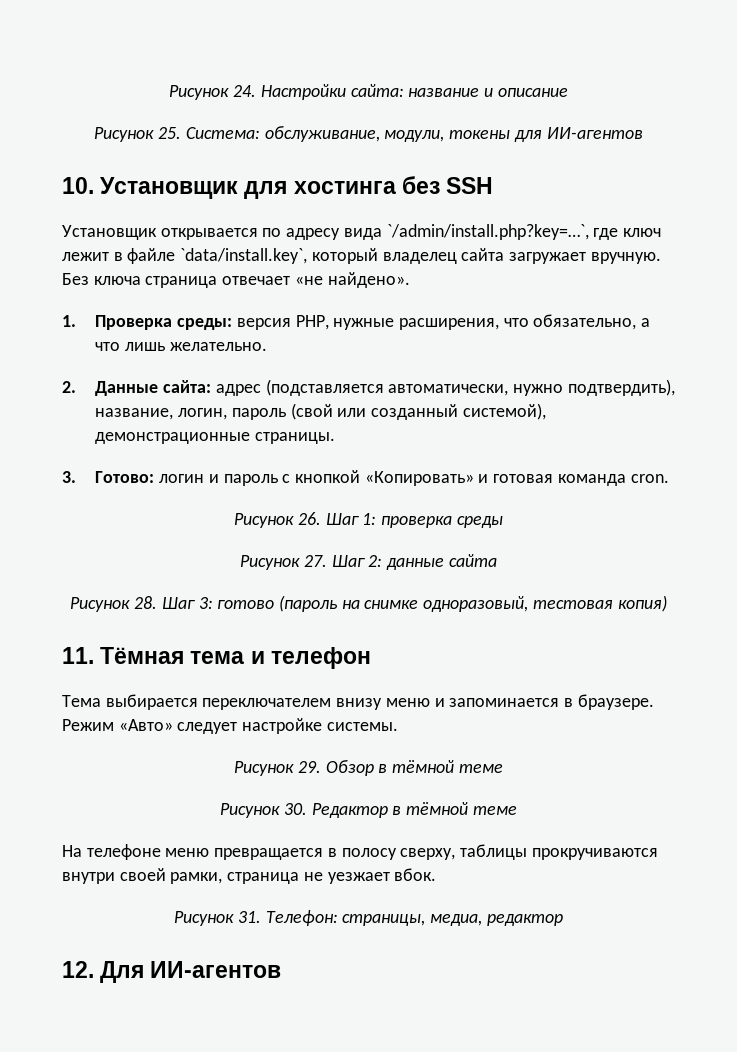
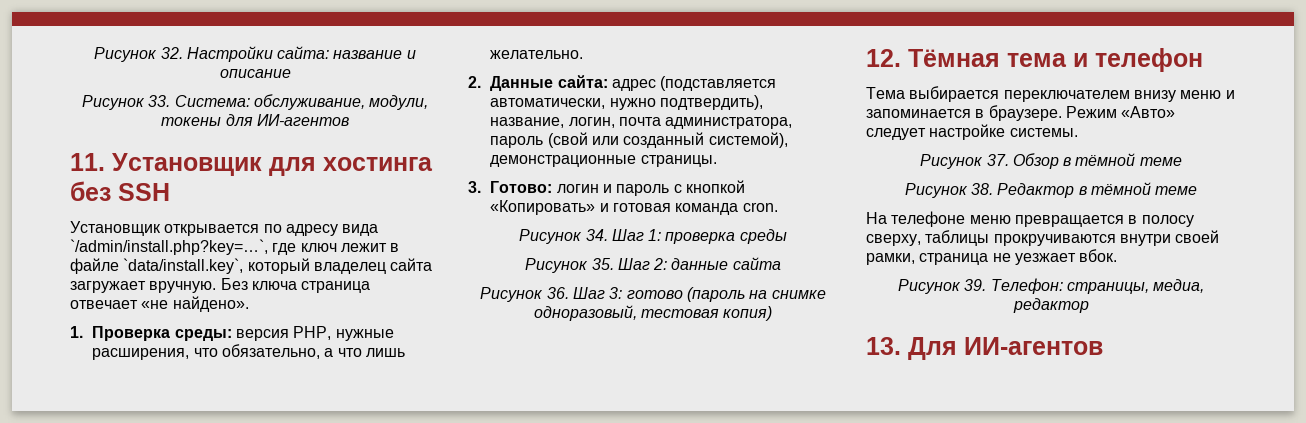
[169,85,257,100] Рисунок 24. -> [94,47,183,62] Рисунок 32.
[158,127,182,139] 25. -> [148,95,171,107] 33.
[62,177,94,194] 10. -> [70,153,105,171] 11.
(228, 414) none -> [618,117,793,129] почта администратора,
[297,512,321,525] 26. -> [585,229,608,241] 34.
[303,555,327,567] 27. -> [591,258,614,270] 35.
[134,596,158,609] 28. -> [546,287,569,299] 36.
[62,647,94,664] 11. -> [866,49,901,67] 12.
[297,761,321,773] 29. -> [986,154,1009,166] 37.
[283,803,307,815] 30. -> [971,183,994,195] 38.
[237,911,261,923] 31. -> [964,279,987,291] 39.
[62,961,94,978] 12. -> [866,337,901,355] 13.

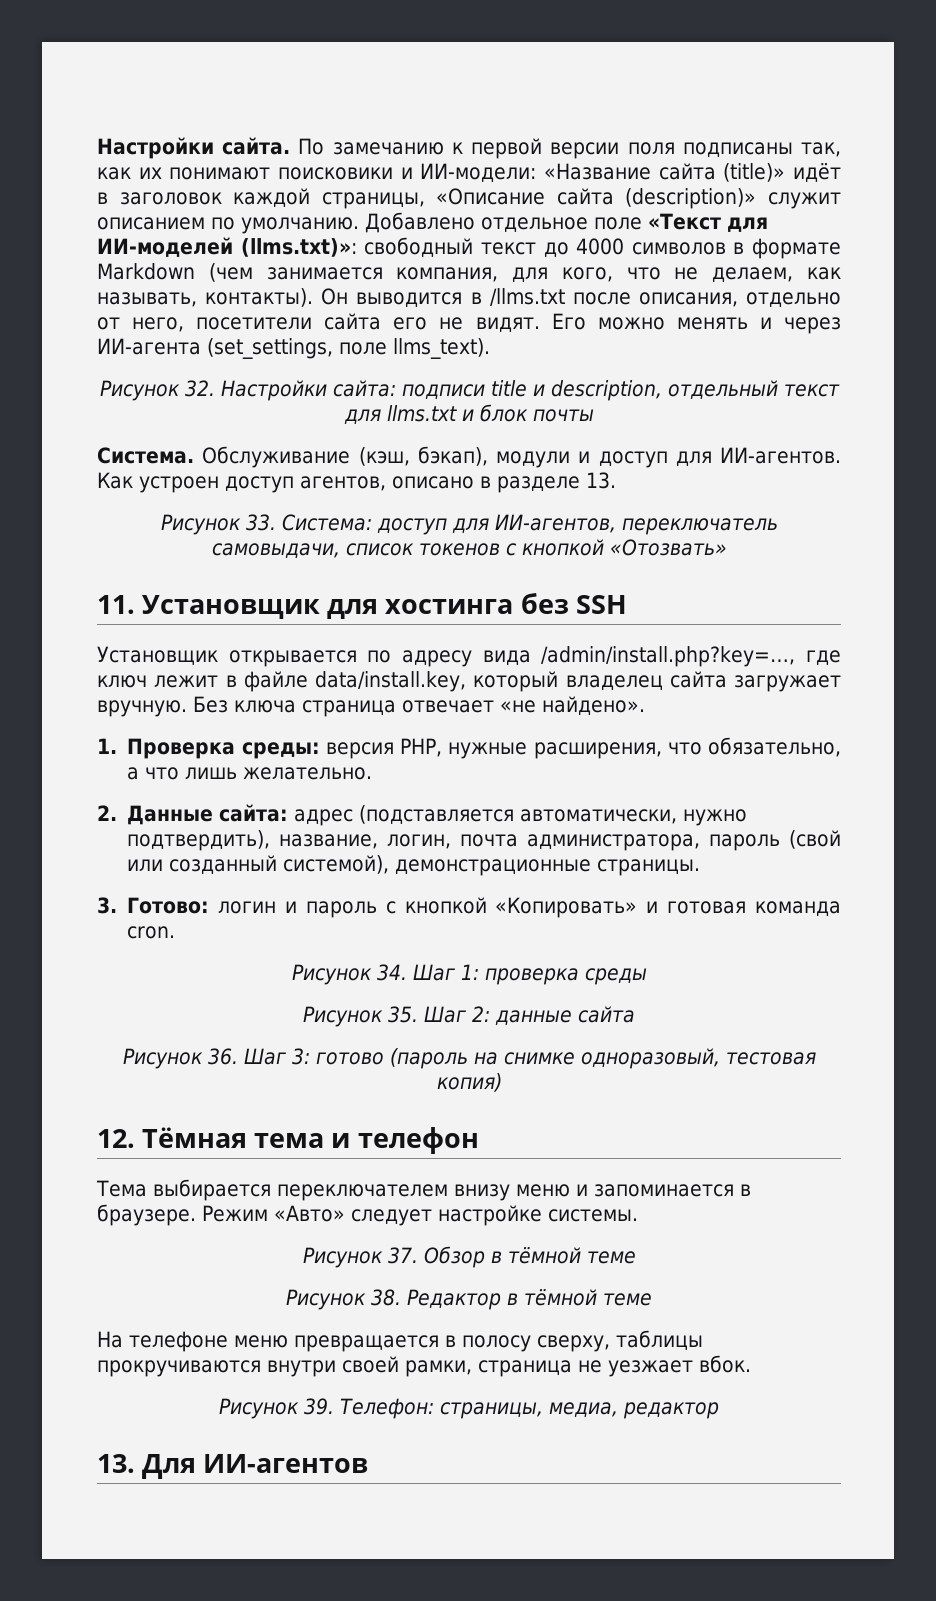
[94,46,416,62] [219,69,291,78] [81,94,429,110] [161,114,349,126] Рисунок 32. Настройки сайта: название и описание // Рисунок 33. Система: обслуживание, модули, токены для ИИ-агентов -> [97,137,841,159] [97,163,841,182] [97,188,841,209] [97,212,768,234] [97,237,841,259] [97,263,842,282] [97,288,841,307] [97,313,841,334] [97,338,490,359] [99,380,840,401] [343,404,594,424] [97,446,841,468] [97,472,616,493] [160,514,778,535] [211,539,727,558] Настройки сайта. По замечанию к первой версии поля подписаны так, как их понимают поисковики и ИИ-модели: «Название сайта (title)» идёт в заголовок каждой страницы, «Описание сайта (description)» служит описанием по умолчанию. Добавлено отдельное поле «Текст для ИИ-моделей (llms.txt)»: свободный текст до 4000 символов в формате Markdown (чем занимается компания, для кого, что не делаем, как называть, контакты). Он выводится в /llms.txt после описания, отдельно от него, посетители сайта его не видят. Его можно менять и через ИИ-агента (set_settings, поле llms_text). // Рисунок 32. Настройки сайта: подписи title и description, отдельный текст для llms.txt и блок почты // Система. Обслуживание (кэш, бэкап), модули и доступ для ИИ-агентов. Как устроен доступ агентов, описано в разделе 13. // Рисунок 33. Система: доступ для ИИ-агентов, переключатель самовыдачи, список токенов с кнопкой «Отозвать»
[70,239,268,255] `/admin/install.php?key=…`, -> [541,646,796,667] /admin/install.php?key=…,
[123,258,244,274] `data/install.key`, -> [315,671,467,692] data/install.key,

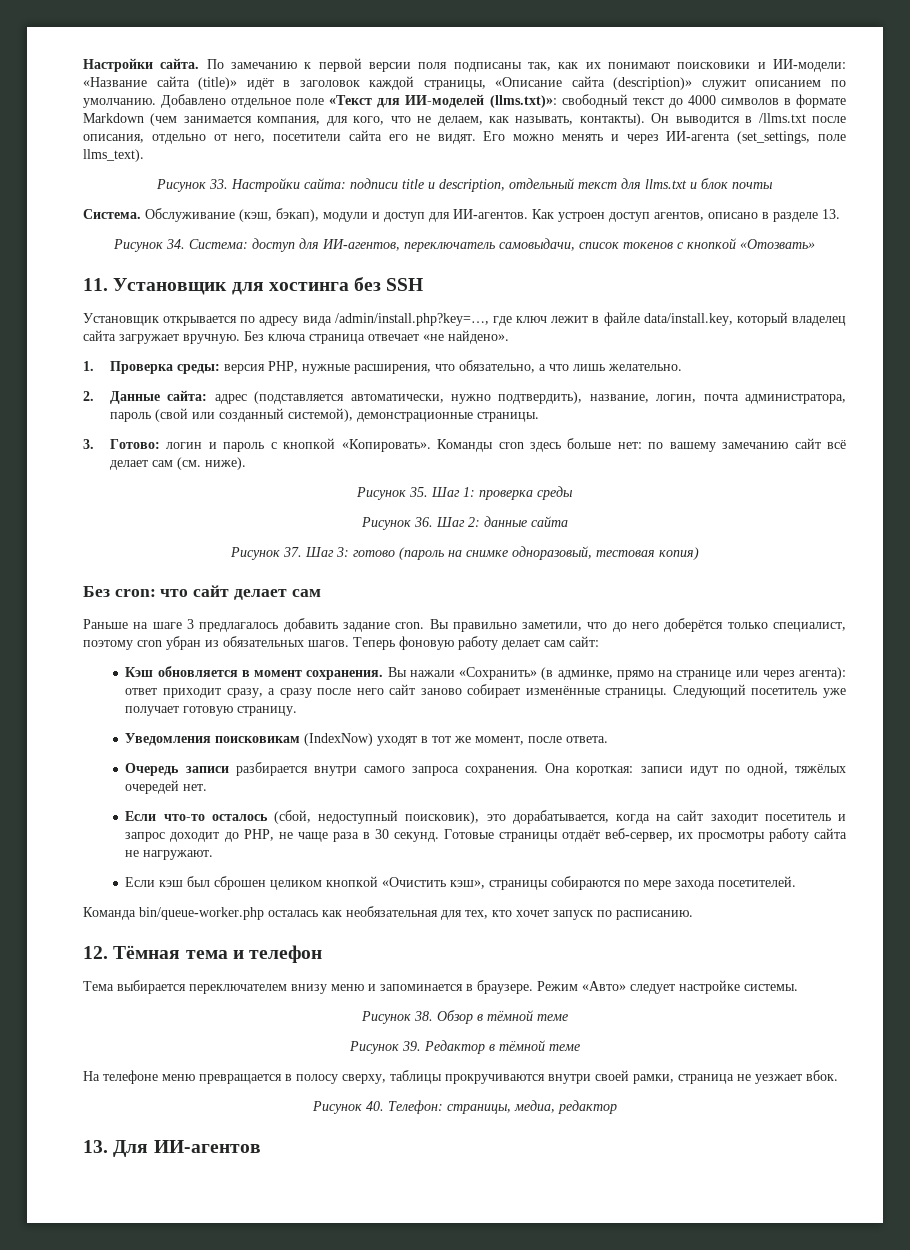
[184,380,215,397] 32. -> [209,179,228,189] 33.
[245,514,276,531] 33. -> [166,239,185,249] 34.
[495,897,841,918] [127,926,176,939] [291,964,407,985] «Копировать» и готовая команда cron. // Рисунок 34. -> [341,438,846,452] [110,457,247,470] [356,487,428,500] «Копировать». Команды cron здесь больше нет: по вашему замечанию сайт всё делает сам (см. ниже). // Рисунок 35.
[388,1006,418,1023] 35. -> [413,517,433,527] 36.
[207,1048,238,1065] 36. -> [282,547,302,557] 37.
(502, 1082) none -> [83,585,321,600] [83,618,846,632] [83,636,599,650] [125,666,846,680] [125,684,846,698] [125,706,298,716] [125,733,609,746] [125,762,847,776] [125,780,208,794] [125,810,846,824] [125,828,847,842] [125,850,214,860] [125,876,797,890] [83,906,693,920] // Без cron: что сайт делает сам // Раньше на шаге 3 предлагалось добавить задание cron. Вы правильно заметили, что до него доберётся только специалист, поэтому cron убран из обязательных шагов. Теперь фоновую работу делает сам сайт: // Кэш обновляется в момент сохранения. Вы нажали «Сохранить» (в админке, прямо на странице или через агента): ответ приходит сразу, а сразу после него сайт заново собирает изменённые страницы. Следующий посетитель уже получает готовую страницу. // Уведомления поисковикам (IndexNow) уходят в тот же момент, после ответа. // Очередь записи разбирается внутри самого запроса сохранения. Она короткая: записи идут по одной, тяжёлых очередей нет. // Если что-то осталось (сбой, недоступный поисковик), это дорабатывается, когда на сайт заходит посетитель и запрос доходит до PHP, не чаще раза в 30 секунд. Готовые страницы отдаёт веб-сервер, их просмотры работу сайта не нагружают. // Если кэш был сброшен целиком кнопкой «Очистить кэш», страницы собираются по мере захода посетителей. // Команда bin/queue-worker.php осталась как необязательная для тех, кто хочет запуск по расписанию.
[387,1247,418,1264] 37. -> [413,1011,433,1021] 38.
[371,1289,401,1306] 38. -> [401,1041,421,1051] 39.
[304,1398,334,1415] 39. -> [365,1101,384,1111] 40.

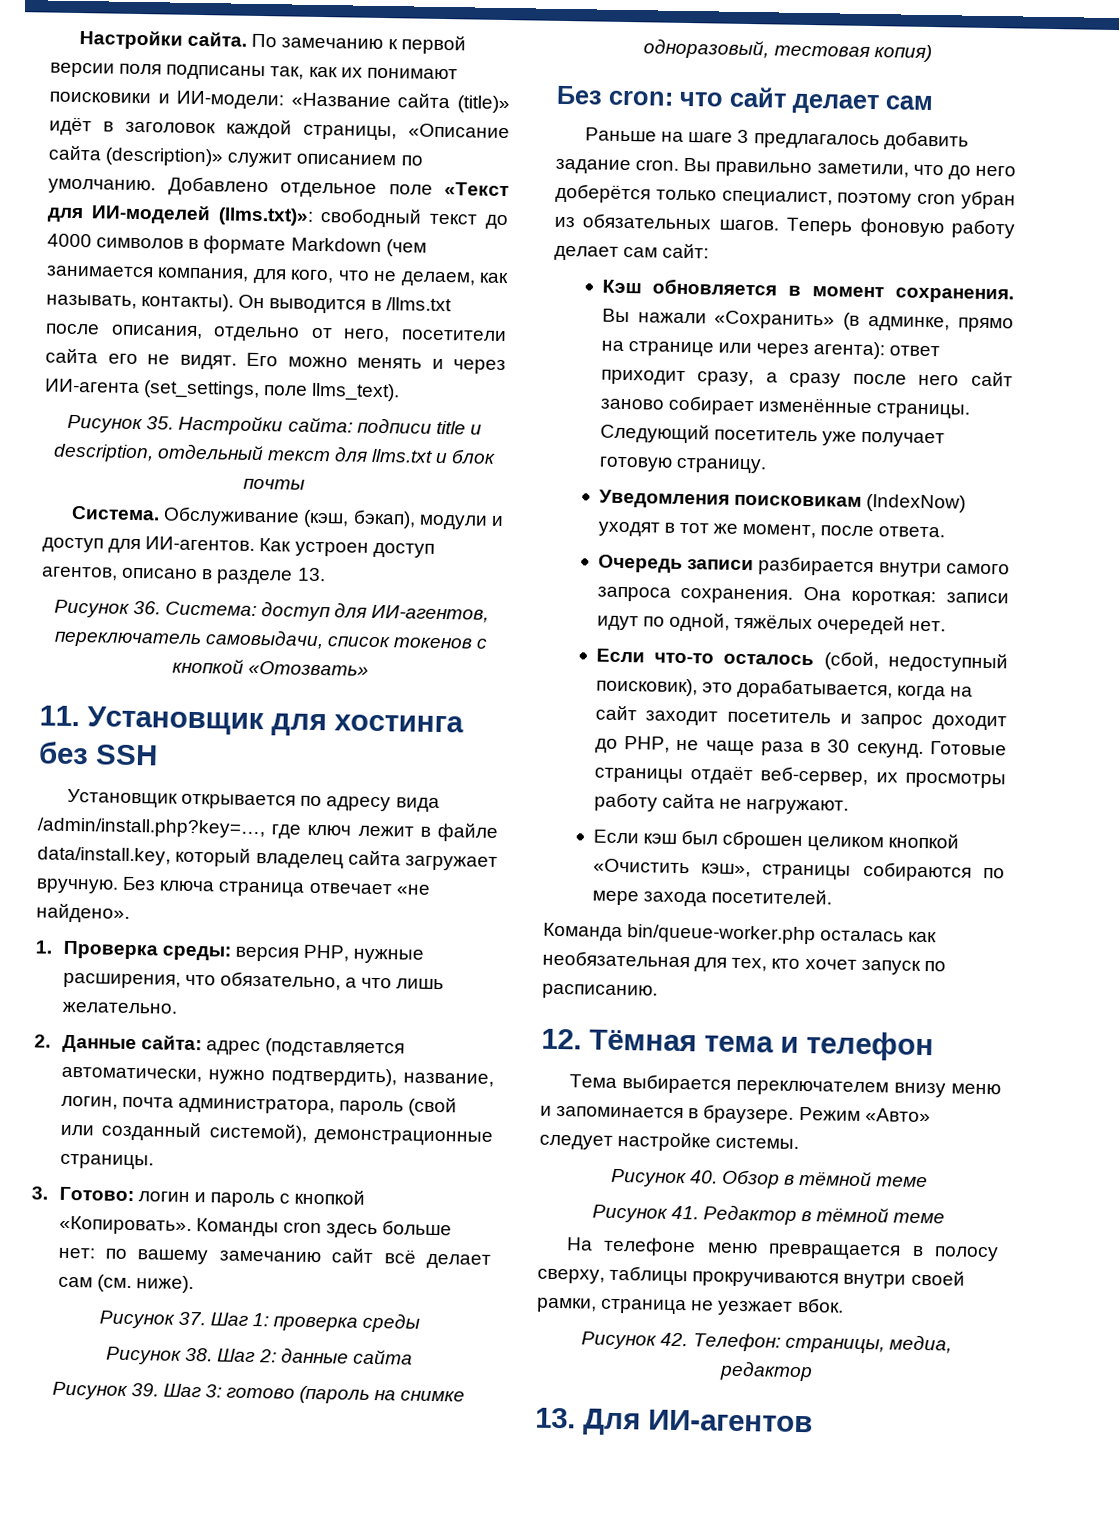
[209,179,228,189] 33. -> [146,416,175,430] 35.
[166,239,185,249] 34. -> [132,600,161,615] 36.
[409,487,428,497] 35. -> [177,1311,206,1326] 37.
[413,517,433,527] 36. -> [185,1347,214,1362] 38.
[282,547,302,557] 37. -> [130,1383,159,1397] 39.
[413,1011,433,1021] 38. -> [689,1170,718,1184] 40.
[401,1041,421,1051] 39. -> [670,1205,699,1220] 41.
[365,1101,384,1111] 40. -> [660,1332,689,1347] 42.

